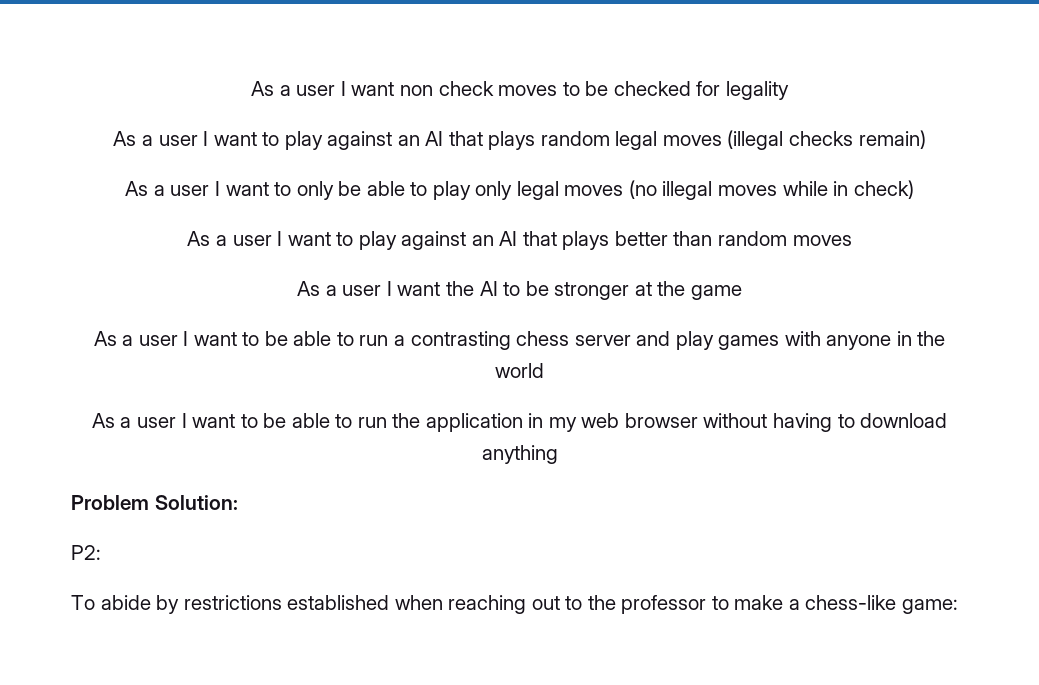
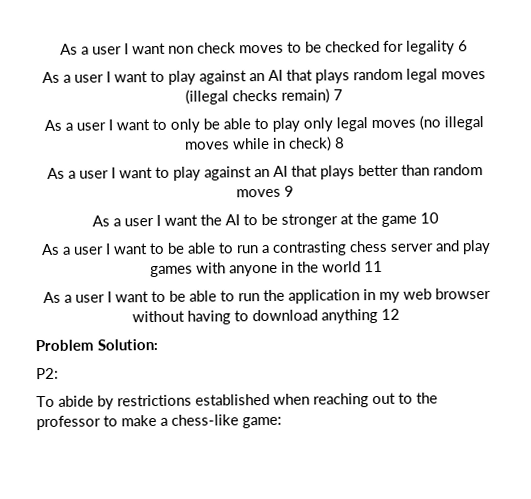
(789, 90) none -> [458,40,468,52] 6
(926, 139) none -> [333,89,343,101] 7
(914, 189) none -> [334,137,345,149] 8
(852, 240) none -> [284,185,294,197] 9
(742, 292) none -> [419,212,439,224] 10
(544, 370) none -> [363,260,383,273] 11
(558, 454) none -> [381,308,400,320] 12

